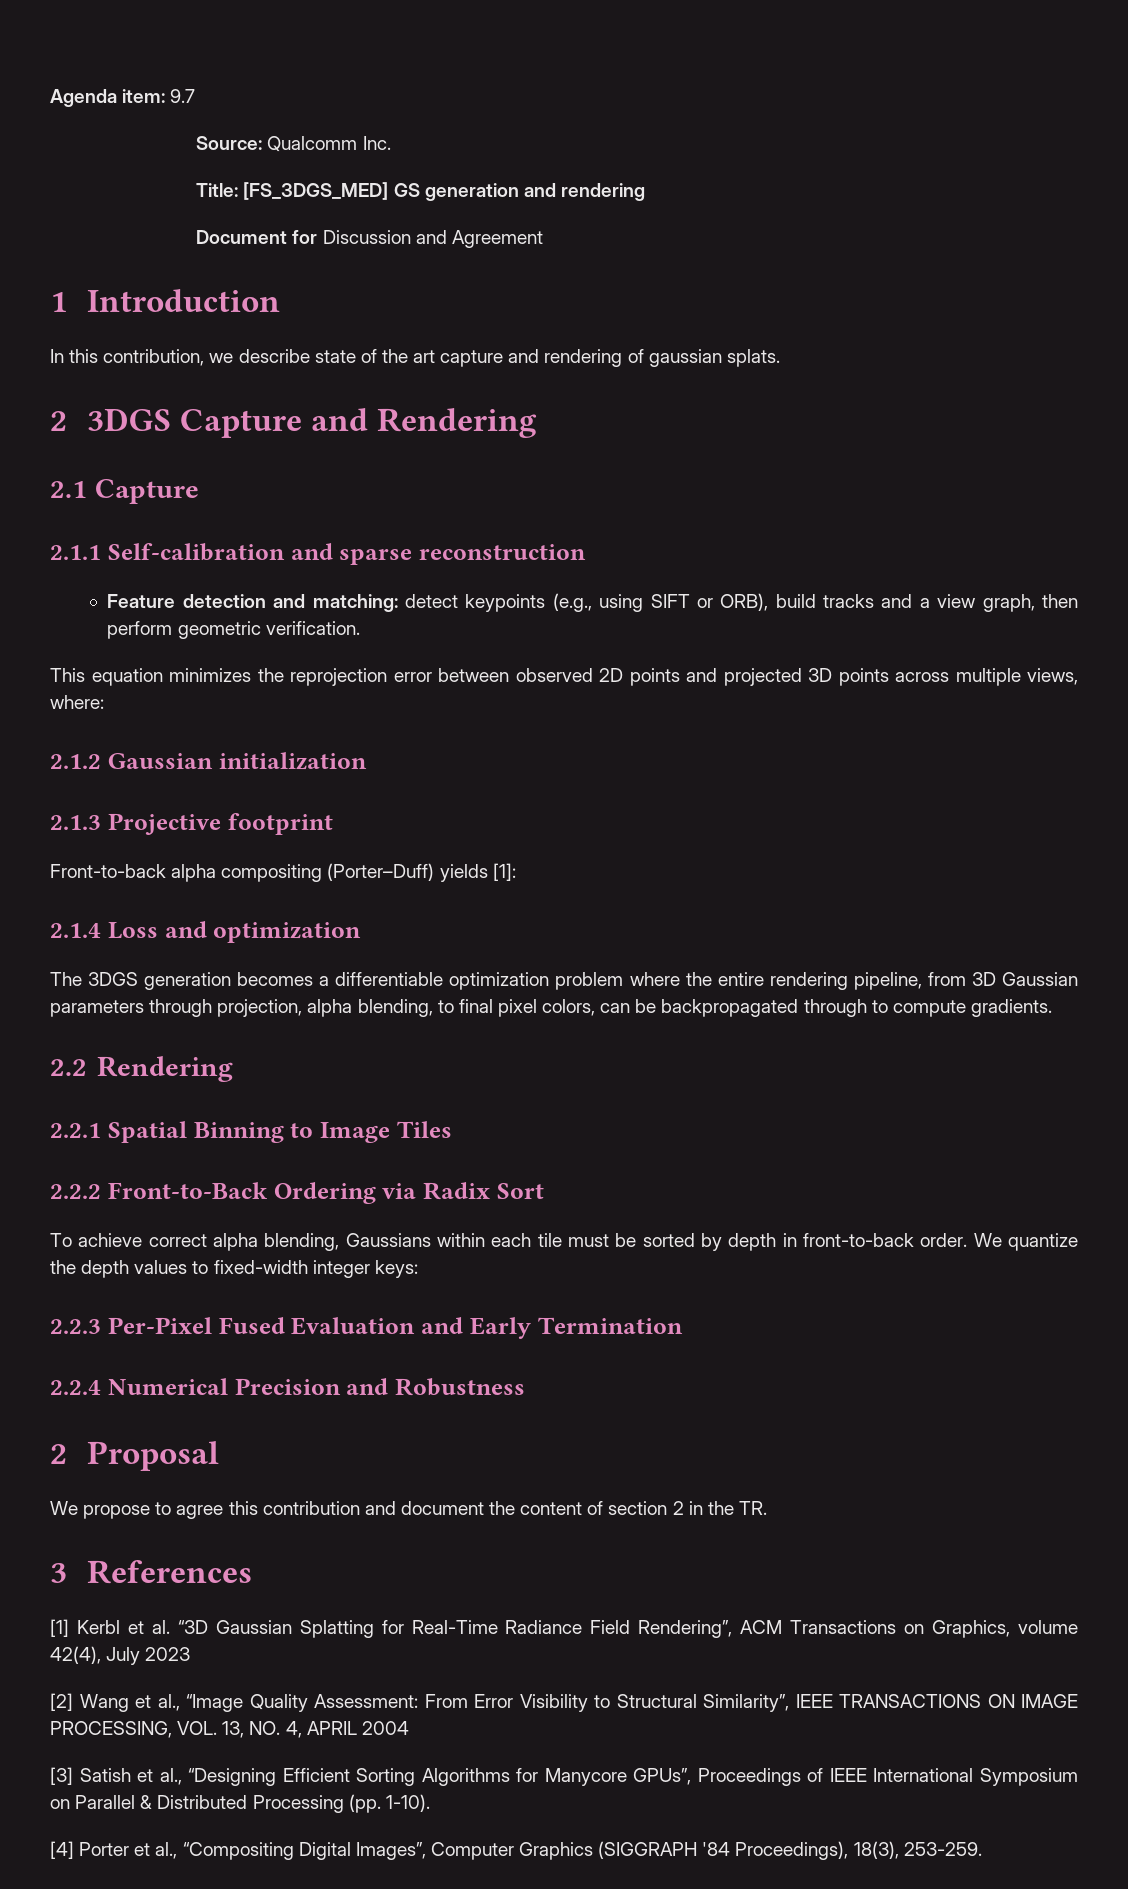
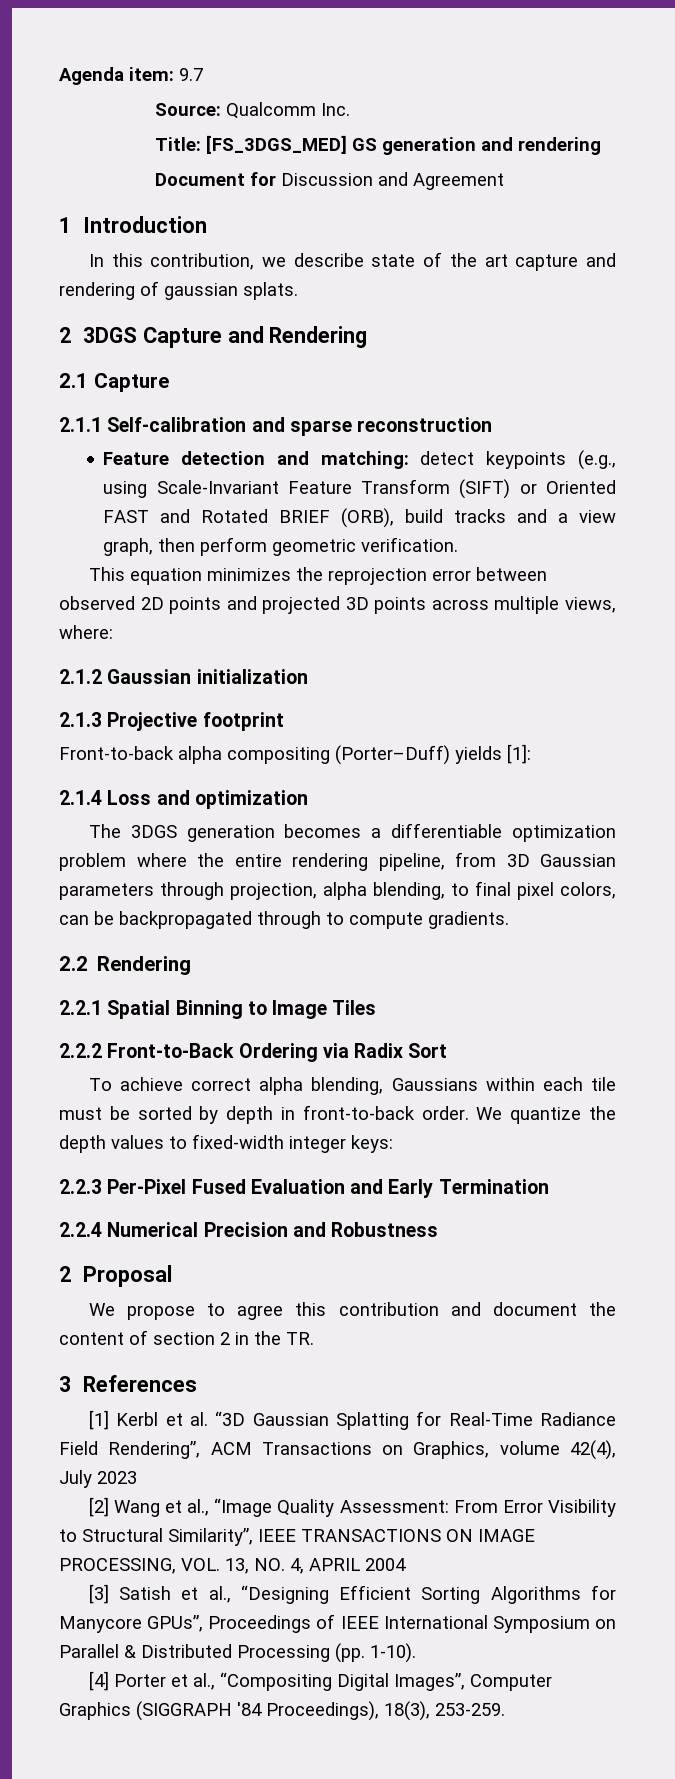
[650,593,769,611] SIFT or ORB), -> [156,479,616,499] [103,508,395,528] Scale-Invariant Feature Transform (SIFT) or Oriented FAST and Rotated BRIEF (ORB),

